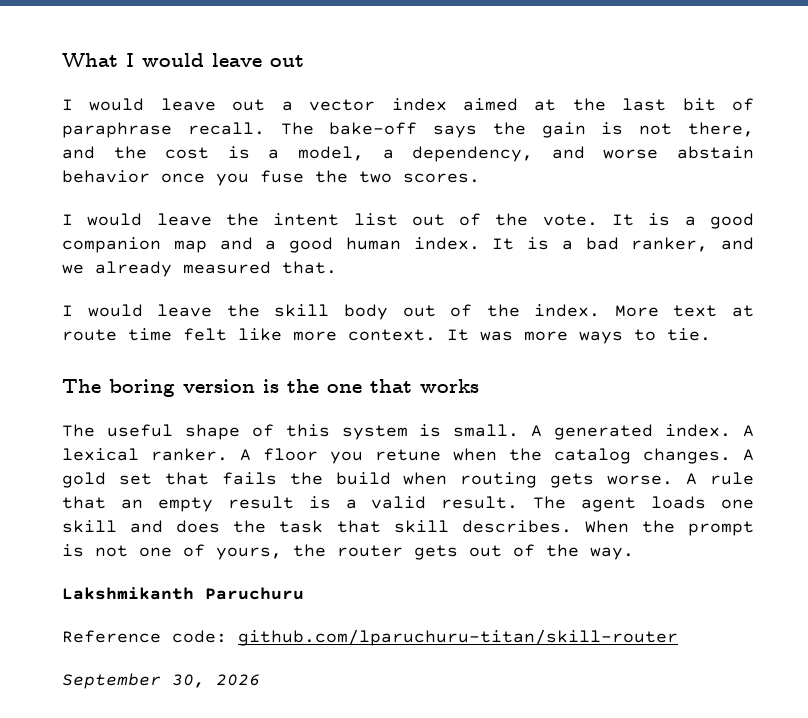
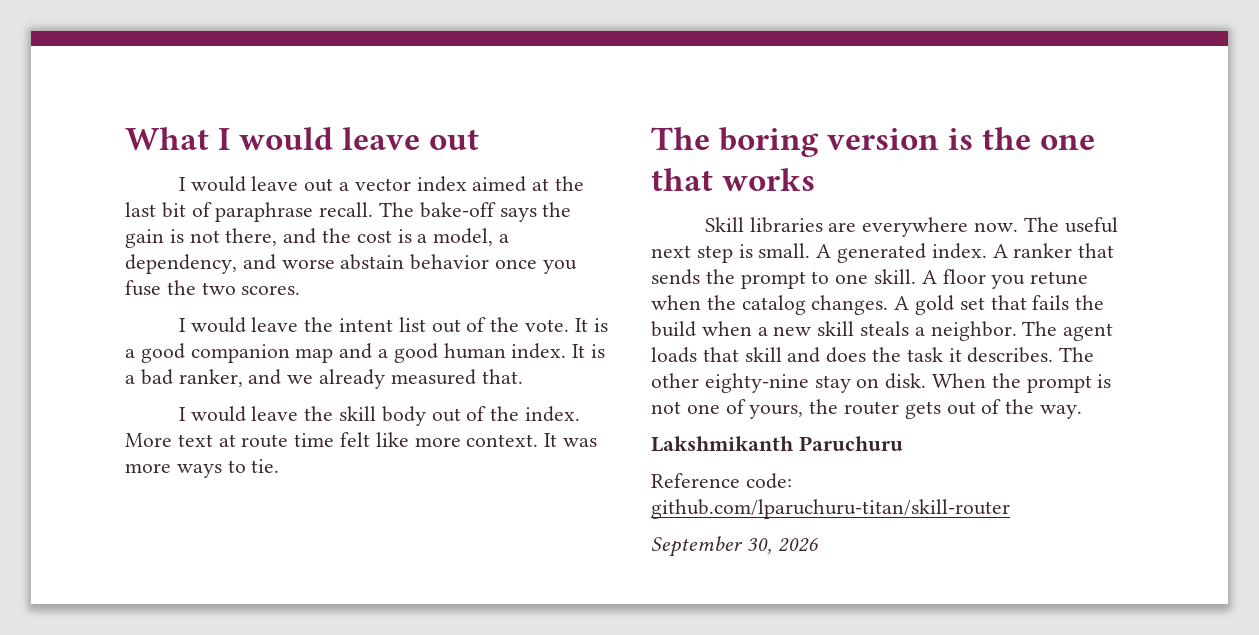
[62,424,408,440] The useful shape of this system -> [704,217,1118,237] [651,245,733,263] Skill libraries are everywhere now. The useful next step
[62,448,228,461] lexical ranker. -> [1013,243,1115,258] [651,269,917,289] ranker that sends the prompt to one skill.
[460,472,754,488] [62,496,519,512] routing gets worse. A rule that an empty result is a valid result. -> [757,321,1017,341] a new skill steals a neighbor.
[721,499,754,509] one -> [702,347,739,362] that
[336,520,572,533] that skill describes. -> [948,347,1095,363] [651,373,927,393] it describes. The other eighty-nine stay on disk.

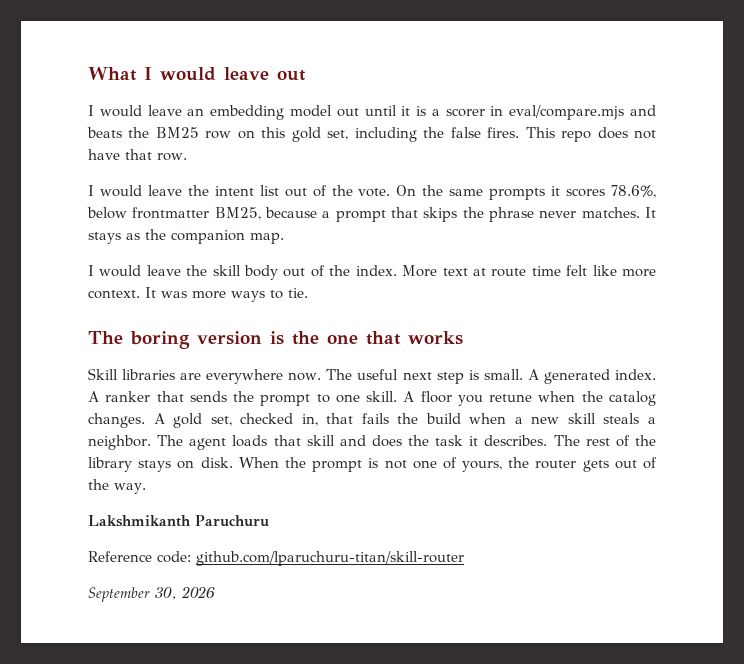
[304,176,584,192] [125,202,572,222] [125,228,510,248] [125,254,577,274] [125,280,301,296] out a vector index aimed at the last bit of paraphrase recall. The bake-off says the gain is not there, and the cost is a model, a dependency, and worse abstain behavior once you fuse the two scores. -> [187,105,656,120] [87,127,656,142] [88,149,187,161] an embedding model out until it is a scorer in eval/compare.mjs and beats the BM25 row on this gold set, including the false fires. This repo does not have that row.
[574,318,608,332] [125,343,606,363] [125,369,523,389] It is a good companion map and a good human index. It is a bad ranker, and we already measured that. -> [396,185,656,200] [87,207,656,222] [88,229,284,244] On the same prompts it scores 78.6%, below frontmatter BM25, because a prompt that skips the phrase never matches. It stays as the companion map.
[959,297,985,310] set -> [210,413,318,426] set, checked in,
[651,373,851,393] other eighty-nine stay -> [585,435,656,447] [88,457,172,472] rest of the library stays

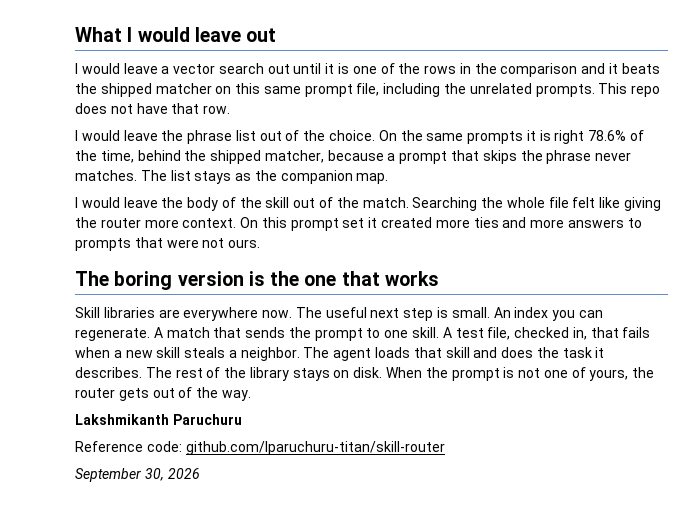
[187,105,332,120] an embedding model -> [161,63,264,74] a vector search
[431,105,656,120] [87,127,520,142] a scorer in eval/compare.mjs and beats the BM25 row on this gold set, including the false fires. -> [352,63,660,77] [75,83,595,97] one of the rows in the comparison and it beats the shipped matcher on this same prompt file, including the unrelated prompts.
[214,186,254,196] intent -> [187,130,233,144] phrase
[358,188,391,197] vote. -> [329,130,376,141] choice.
[566,185,656,198] [87,207,261,220] scores 78.6%, below frontmatter BM25, -> [539,130,645,144] [75,150,324,164] is right 78.6% of the time, behind the shipped matcher,
[645,207,656,218] It -> [140,170,191,181] The list
[212,265,657,280] [88,287,308,302] skill body out of the index. More text at route time felt like more context. It was more ways to tie. -> [187,197,662,211] [75,217,642,231] [75,237,261,251] body of the skill out of the match. Searching the whole file felt like giving the router more context. On this prompt set it created more ties and more answers to prompts that were not ours.
[527,369,656,384] [88,391,151,402] A generated index. A ranker -> [493,307,603,321] [75,327,210,341] An index you can regenerate. A match
[420,391,656,406] [88,413,232,428] floor you retune when the catalog changes. A gold set, -> [455,327,511,340] test file,
[397,413,461,424] the build -> (651, 332) none

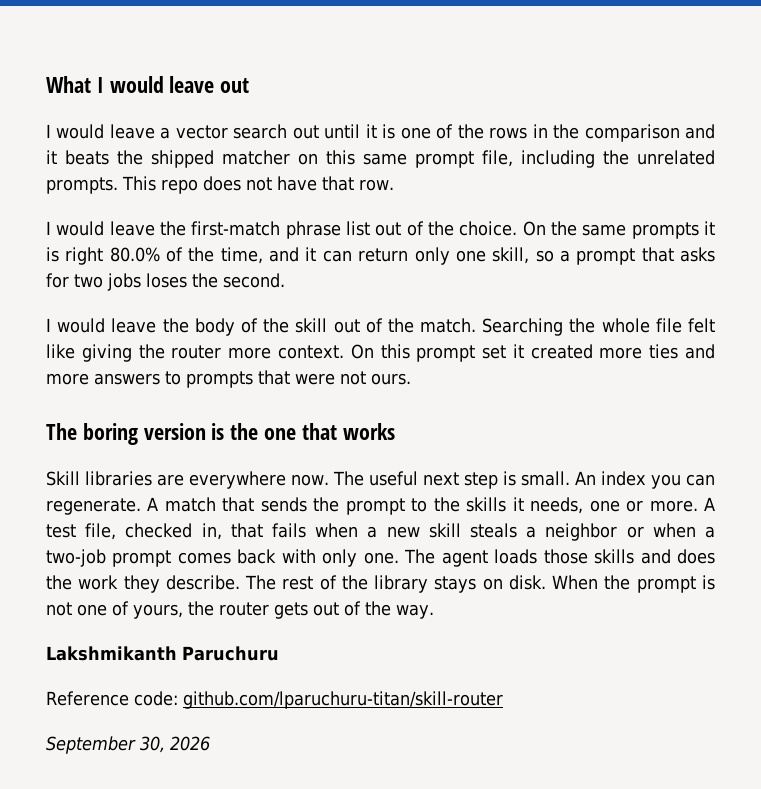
(184, 135) none -> [191,221,281,236] first-match
[588,130,627,141] 78.6% -> [109,247,160,262] 80.0%
[137,150,632,164] [75,170,389,184] behind the shipped matcher, because a prompt that skips the phrase never matches. The list stays as the companion map. -> [269,247,716,265] [46,273,285,291] and it can return only one skill, so a prompt that asks for two jobs loses the second.
[384,327,440,338] one skill. -> [433,497,698,514] the skills it needs, one or more.
[240,347,300,361] neighbor. -> [545,523,715,541] [46,549,399,567] neighbor or when a two-job prompt comes back with only one.
[413,347,470,358] that skill -> [543,549,635,564] those skills
[562,347,605,358] [75,367,142,378] task it describes. -> [78,575,240,593] work they describe.

